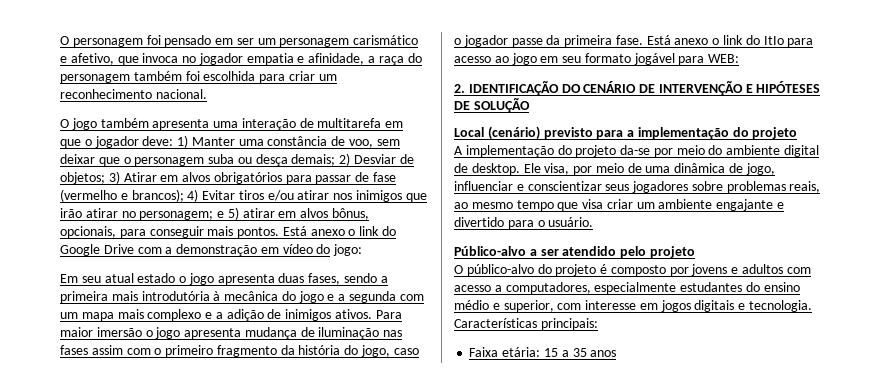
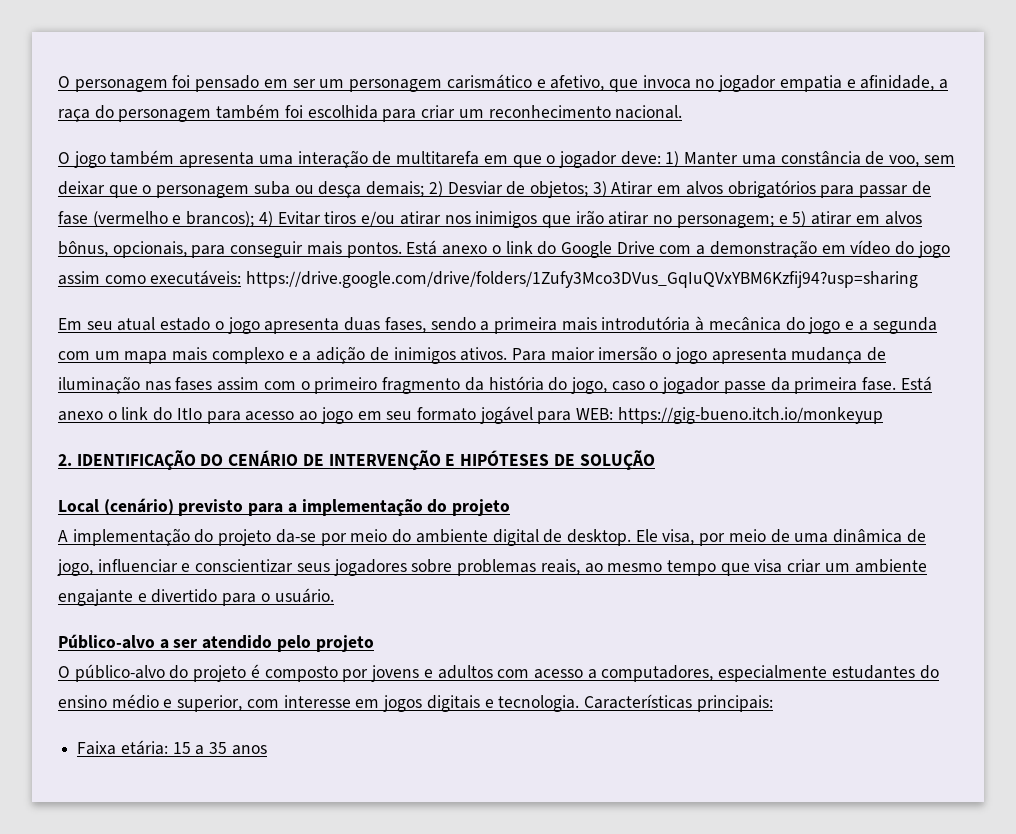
[333,244,363,256] jogo: -> [917,241,950,258] [58,270,919,288] jogo assim como executáveis: https://drive.google.com/drive/folders/1Zufy3Mco3DVus_GqIuQVxYBM6Kzfij94?usp=sharing
(740, 58) none -> [617,407,883,424] https://gig-bueno.itch.io/monkeyup

